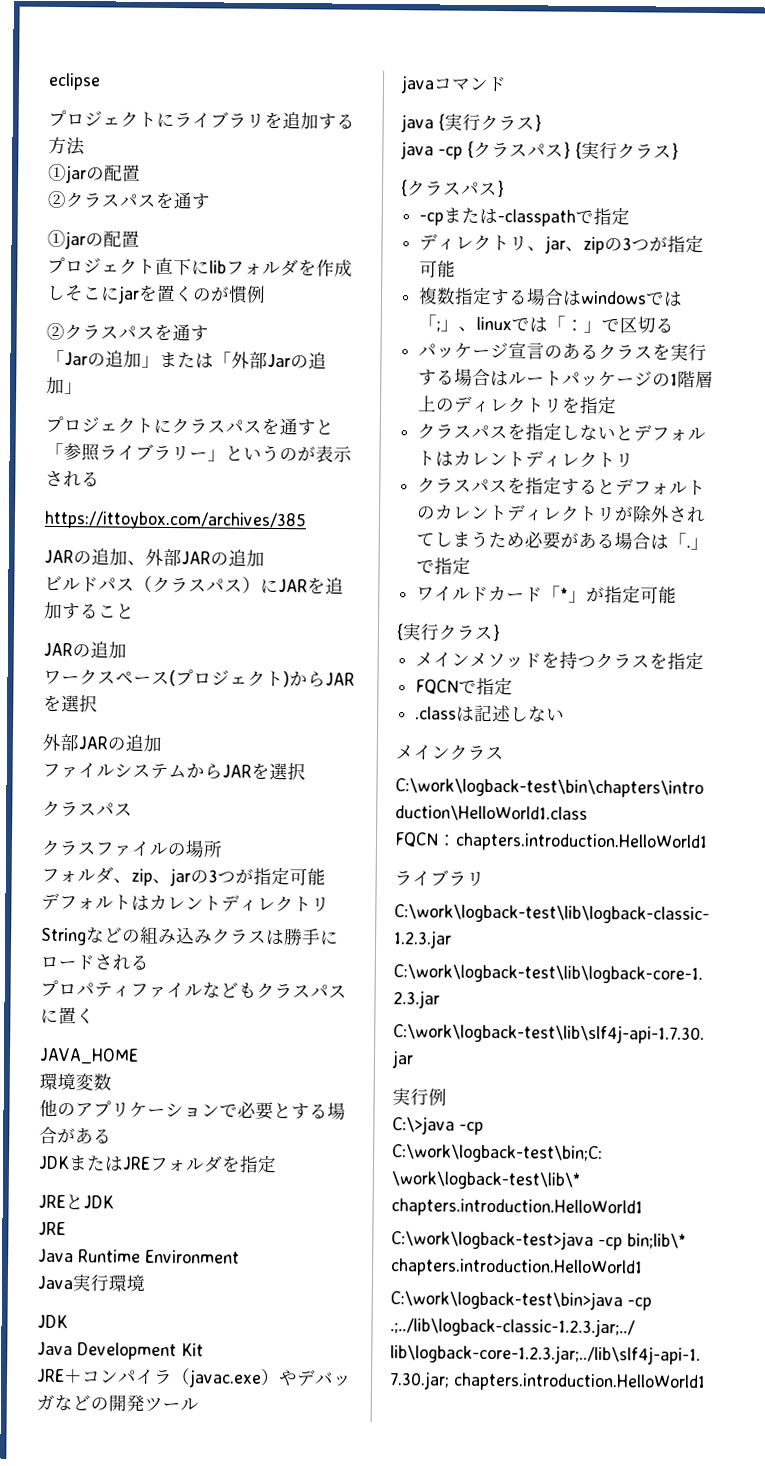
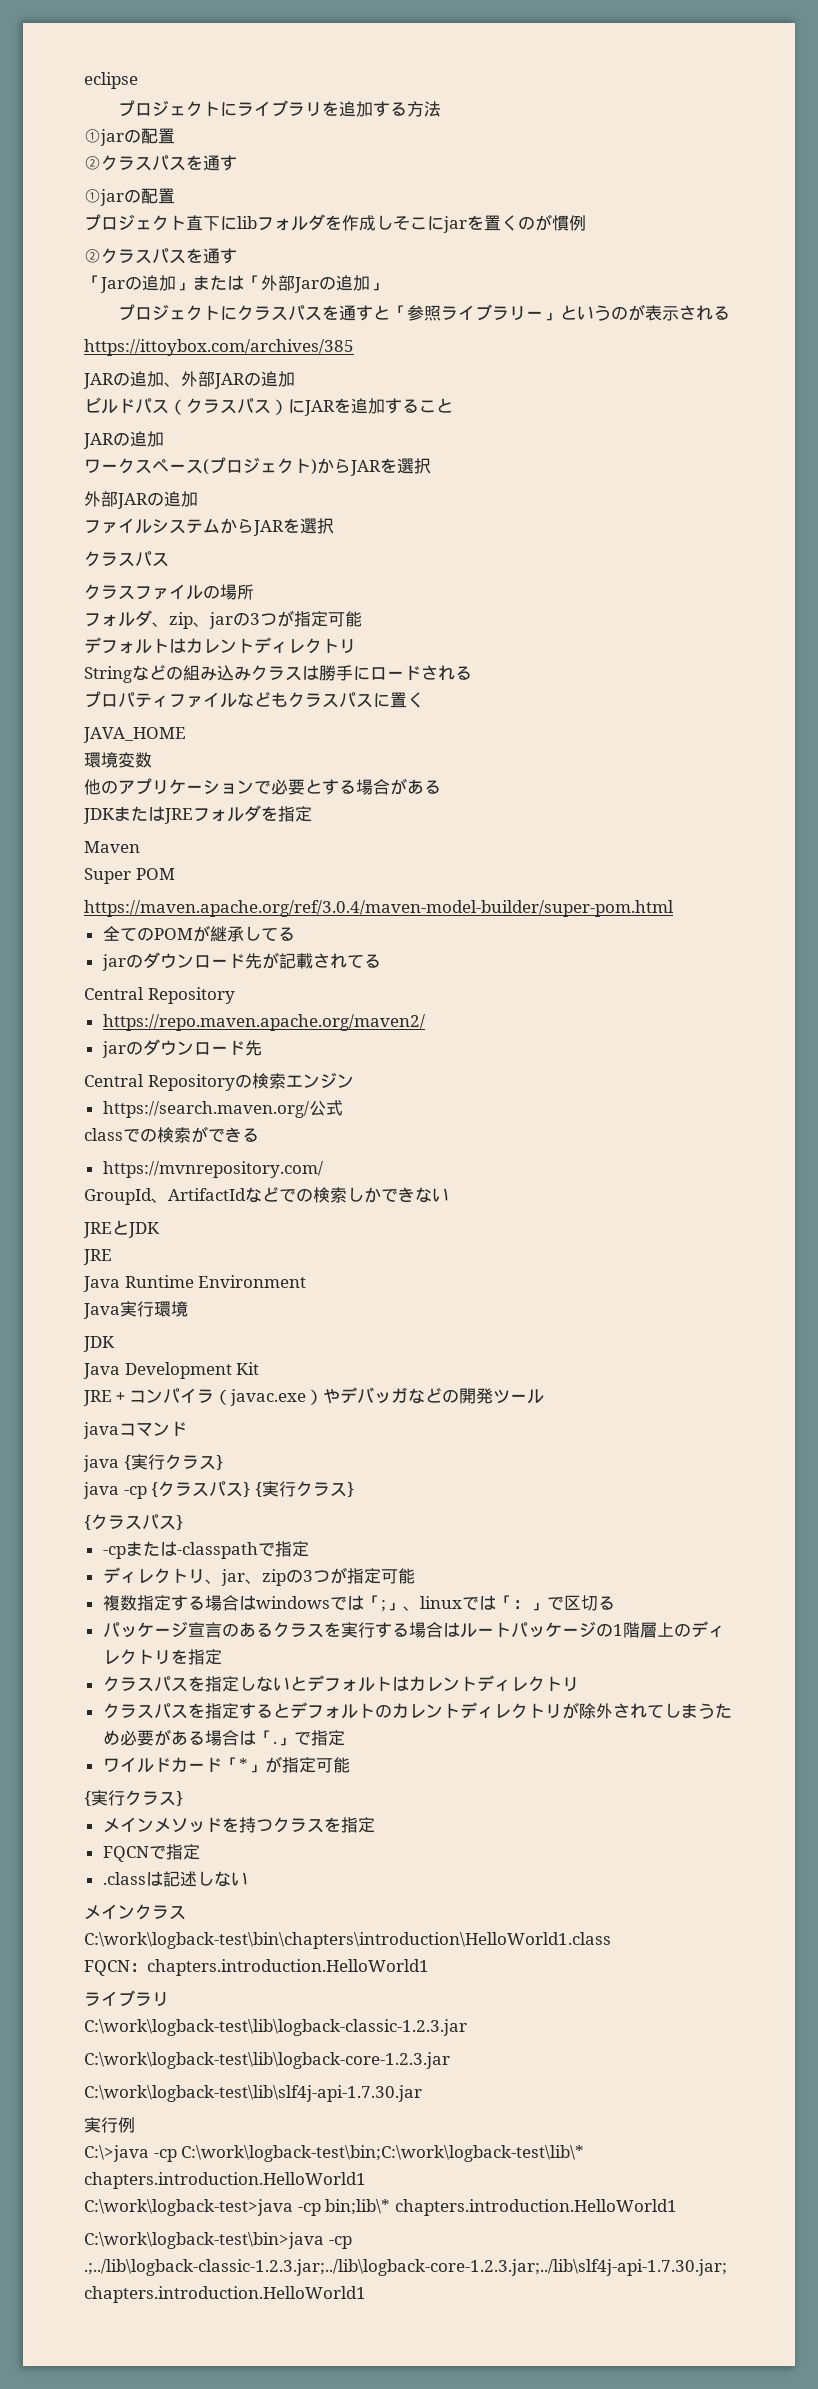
(277, 1164) none -> [84,841,140,853] [84,868,175,884] [84,900,674,917] [102,925,295,942] [101,952,381,971] [84,987,235,1004] [102,1014,425,1031] [101,1039,262,1058] [84,1072,354,1091] [102,1100,343,1118] [84,1126,259,1143] [102,1161,323,1178] [84,1186,449,1205] // Maven // Super POM // https://maven.apache.org/ref/3.0.4/maven-model-builder/super-pom.html // 全てのPOMが継承してる // jarのダウンロード先が記載されてる // Central Repository // https://repo.maven.apache.org/maven2/ // jarのダウンロード先 // Central Repositoryの検索エンジン // https://search.maven.org/公式 // classでの検索ができる // https://mvnrepository.com/ // GroupId、ArtifactIdなどでの検索しかできない

